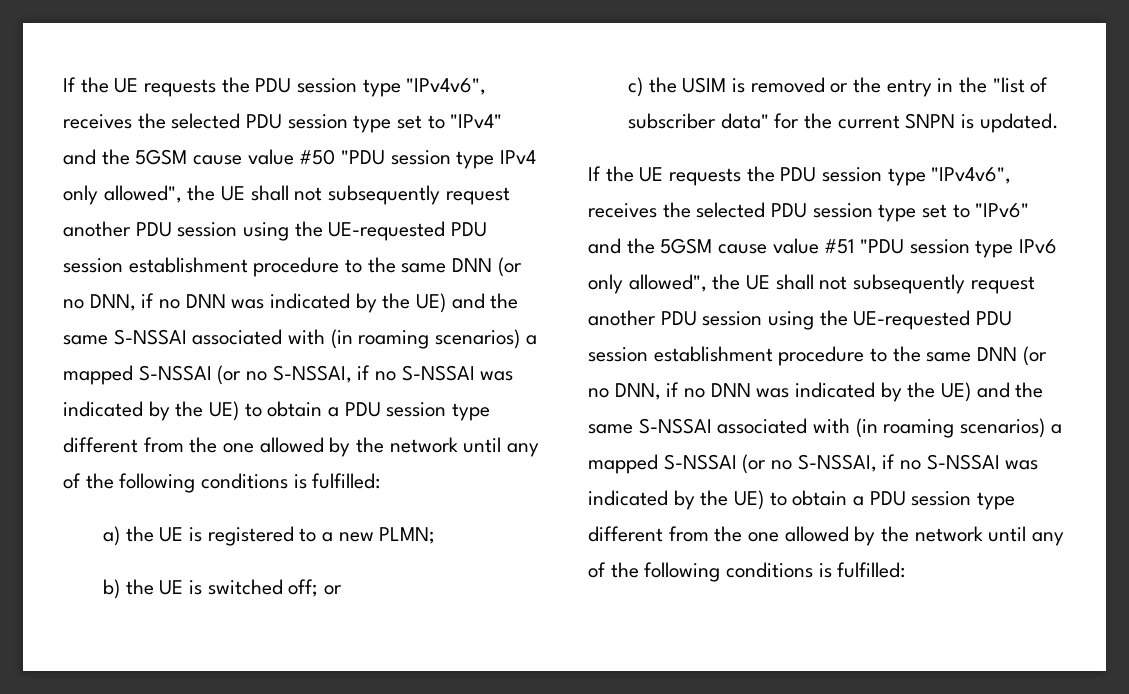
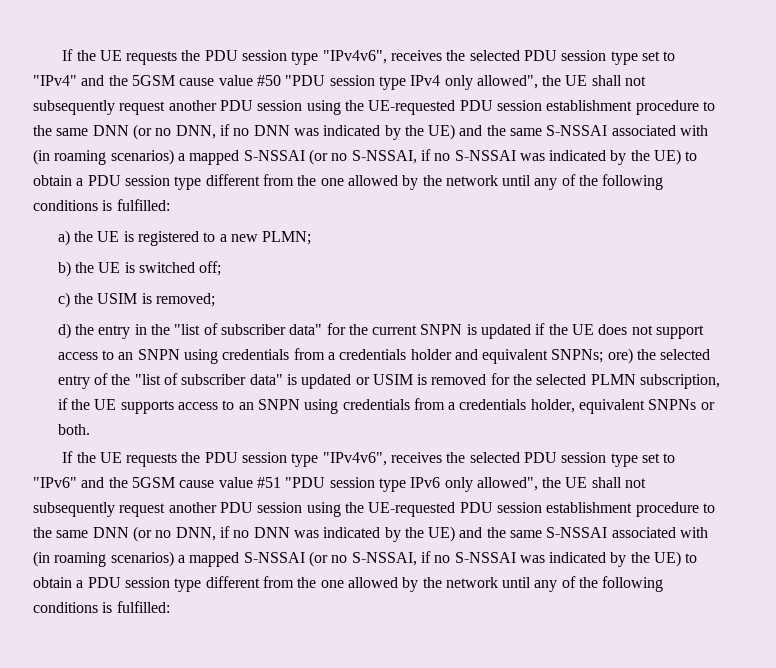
[324,585,343,595] or -> (222, 268) none
[750,77,849,93] removed or -> [155,293,215,307] [57,323,71,339] removed; // d)
[979,113,1059,133] updated. -> [481,323,705,339] [57,348,711,364] [57,373,721,389] [57,398,715,414] [57,424,90,435] updated if the UE does not support access to an SNPN using credentials from a credentials holder and equivalent SNPNs; ore) the selected entry of the "list of subscriber data" is updated or USIM is removed for the selected PLMN subscription, if the UE supports access to an SNPN using credentials from a credentials holder, equivalent SNPNs or both.

